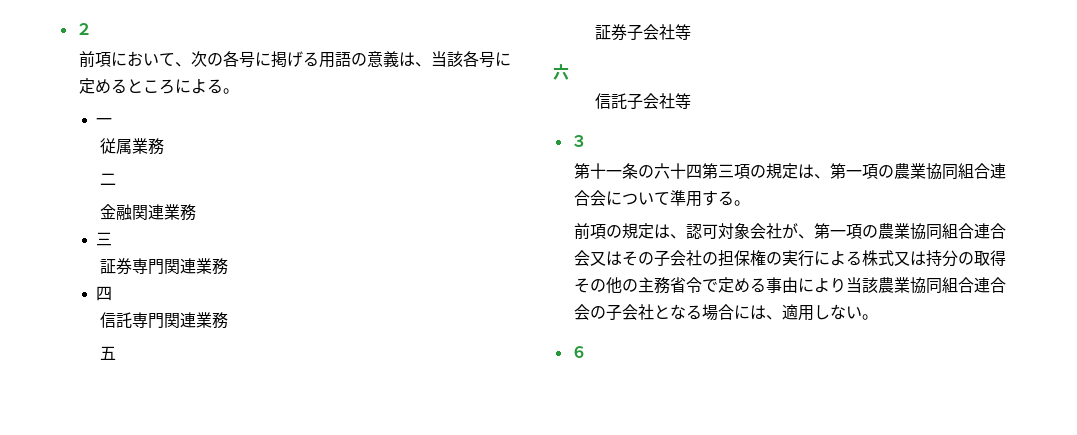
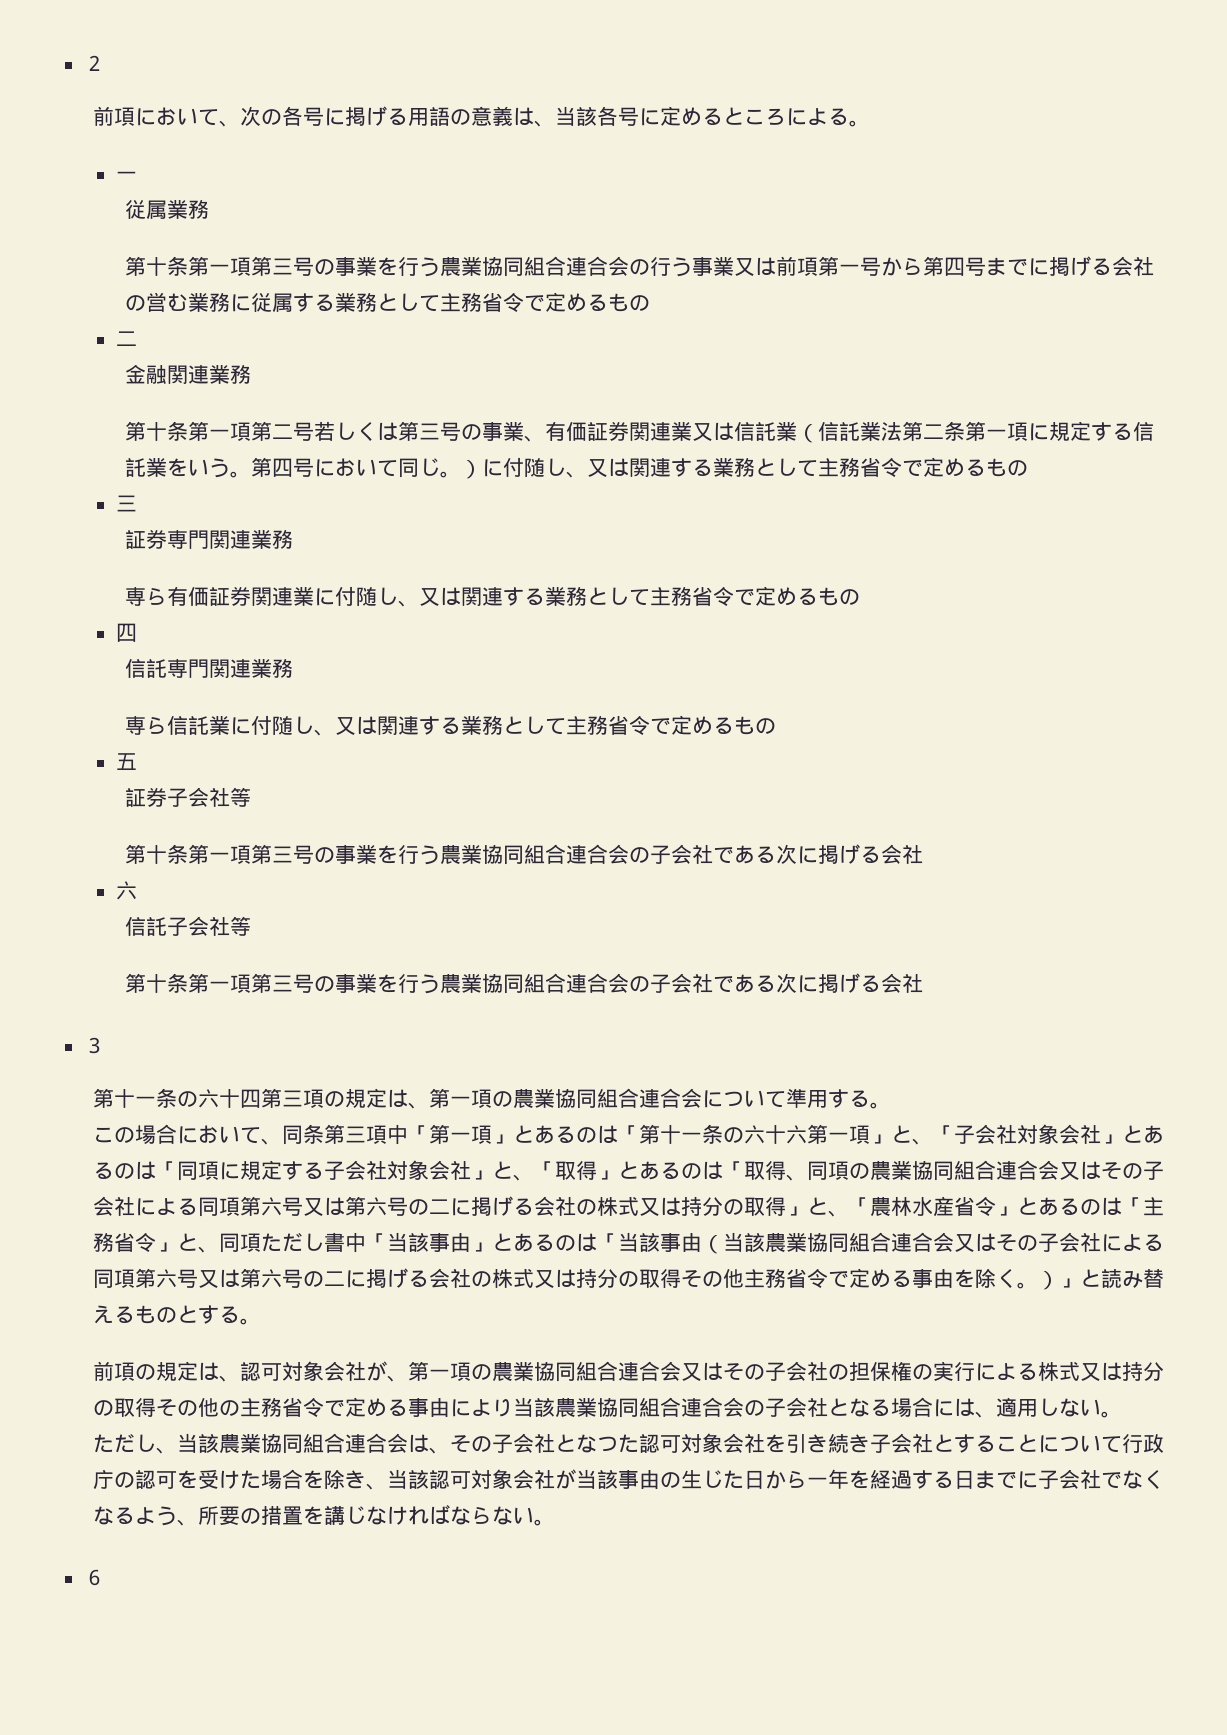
[99,173,116,185] [99,204,196,221] 二 // 金融関連業務 -> [125,256,1155,277] [125,292,651,313] [115,331,137,346] [125,364,252,385] [125,421,1155,443] [125,457,1029,479] 第十条第一項第三号の事業を行う農業協同組合連合会の行う事業又は前項第一号から第四号までに掲げる会社の営む業務に従属する業務として主務省令で定めるもの // 二 // 金融関連業務 // 第十条第一項第二号若しくは第三号の事業、有価証券関連業又は信託業（信託業法第二条第一項に規定する信託業をいう。第四号において同じ。）に付随し、又は関連する業務として主務省令で定めるもの
(228, 266) none -> [125,586,861,607] // 専ら有価証券関連業に付随し、又は関連する業務として主務省令で定めるもの
[99,346,116,360] [594,24,691,41] [553,64,569,80] [594,93,691,110] 五 // 証券子会社等 // 六 // 信託子会社等 -> [125,715,777,736] [115,753,137,770] [125,787,252,807] [125,844,924,865] [115,881,137,900] [125,916,252,936] [125,973,924,994] 専ら信託業に付随し、又は関連する業務として主務省令で定めるもの // 五 // 証券子会社等 // 第十条第一項第三号の事業を行う農業協同組合連合会の子会社である次に掲げる会社 // 六 // 信託子会社等 // 第十条第一項第三号の事業を行う農業協同組合連合会の子会社である次に掲げる会社
(750, 203) none -> [93,1124,1165,1145] [93,1160,1165,1181] [93,1196,1165,1217] [93,1232,1165,1254] [93,1268,1165,1290] [93,1305,262,1325] // この場合において、同条第三項中「第一項」とあるのは「第十一条の六十六第一項」と、「子会社対象会社」とあるのは「同項に規定する子会社対象会社」と、「取得」とあるのは「取得、同項の農業協同組合連合会又はその子会社による同項第六号又は第六号の二に掲げる会社の株式又は持分の取得」と、「農林水産省令」とあるのは「主務省令」と、同項ただし書中「当該事由」とあるのは「当該事由（当該農業協同組合連合会又はその子会社による同項第六号又は第六号の二に掲げる会社の株式又は持分の取得その他主務省令で定める事由を除く。）」と読み替えるものとする。
(878, 317) none -> [93,1433,1165,1454] [93,1469,1165,1490] [93,1505,556,1526] // ただし、当該農業協同組合連合会は、その子会社となつた認可対象会社を引き続き子会社とすることについて行政庁の認可を受けた場合を除き、当該認可対象会社が当該事由の生じた日から一年を経過する日までに子会社でなくなるよう、所要の措置を講じなければならない。

